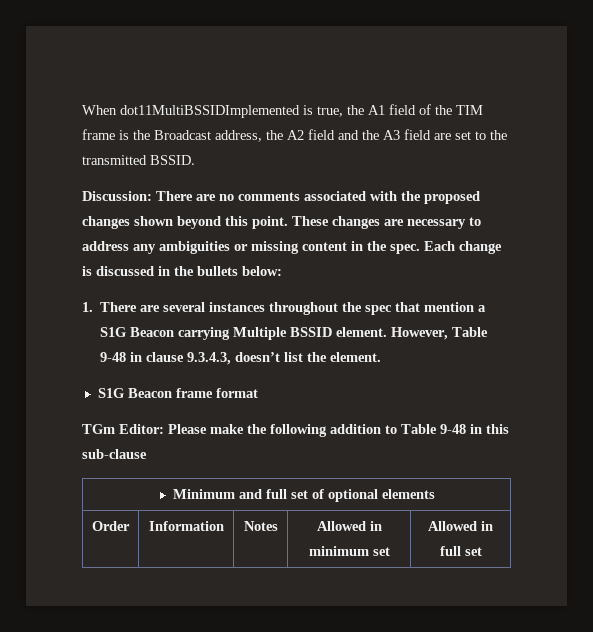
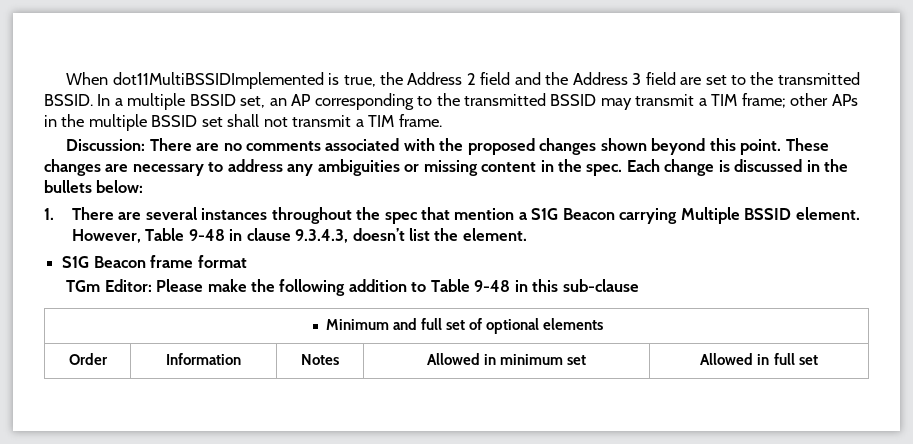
[368,104,483,115] [82,129,304,142] A1 field of the TIM frame is the Broadcast address, the A2 -> [407,72,476,85] Address 2
[383,130,400,140] A3 -> [572,72,642,85] Address 3
(195, 160) none -> [97,93,858,110] [44,114,442,131] In a multiple BSSID set, an AP corresponding to the transmitted BSSID may transmit a TIM frame; other APs in the multiple BSSID set shall not transmit a TIM frame.

